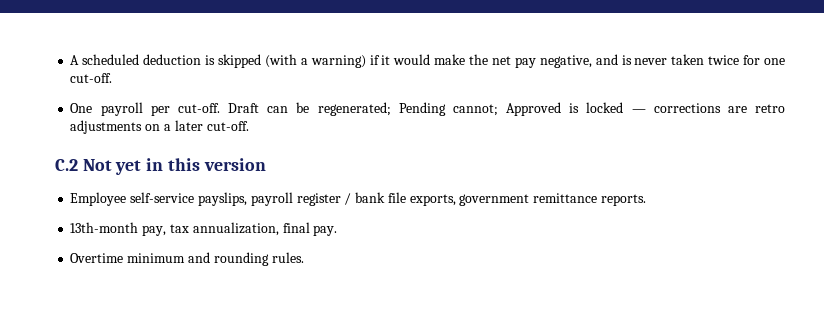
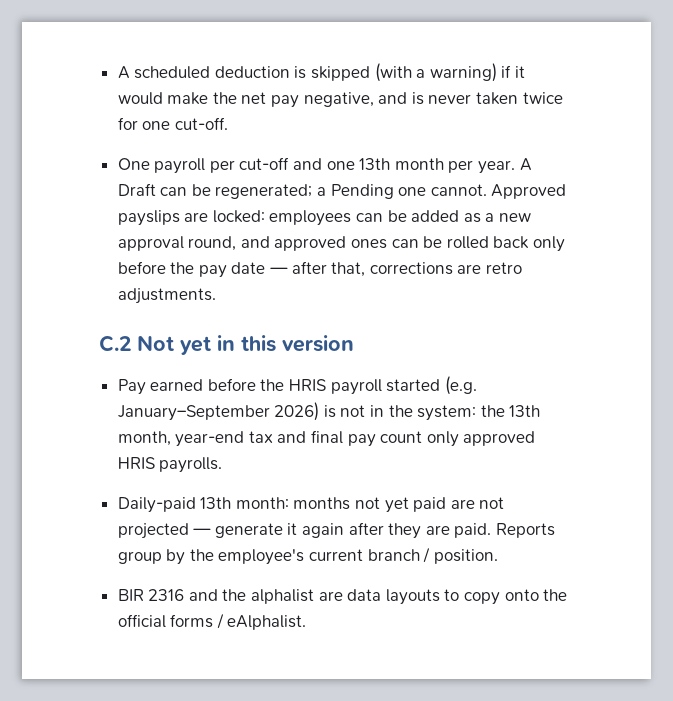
[177,102,786,116] [70,120,249,134] cut-off. Draft can be regenerated; Pending cannot; Approved is locked — corrections are retro adjustments on a later cut-off. -> [239,157,532,174] [117,183,567,199] [117,210,532,226] [117,236,566,252] [117,261,523,278] [117,288,216,304] cut-off and one 13th month per year. A Draft can be regenerated; a Pending one cannot. Approved payslips are locked: employees can be added as a new approval round, and approved ones can be rolled back only before the pay date — after that, corrections are retro adjustments.
[70,192,646,206] [70,222,338,236] [70,252,304,266] Employee self-service payslips, payroll register / bank file exports, government remittance reports. // 13th-month pay, tax annualization, final pay. // Overtime minimum and rounding rules. -> [117,376,477,395] [117,402,541,421] [117,430,536,447] [117,457,223,473] [117,497,505,513] [117,522,556,539] [117,547,498,565] [117,589,568,605] [117,613,307,630] Pay earned before the HRIS payroll started (e.g. January–September 2026) is not in the system: the 13th month, year-end tax and final pay count only approved HRIS payrolls. // Daily-paid 13th month: months not yet paid are not projected — generate it again after they are paid. Reports group by the employee's current branch / position. // BIR 2316 and the alphalist are data layouts to copy onto the official forms / eAlphalist.

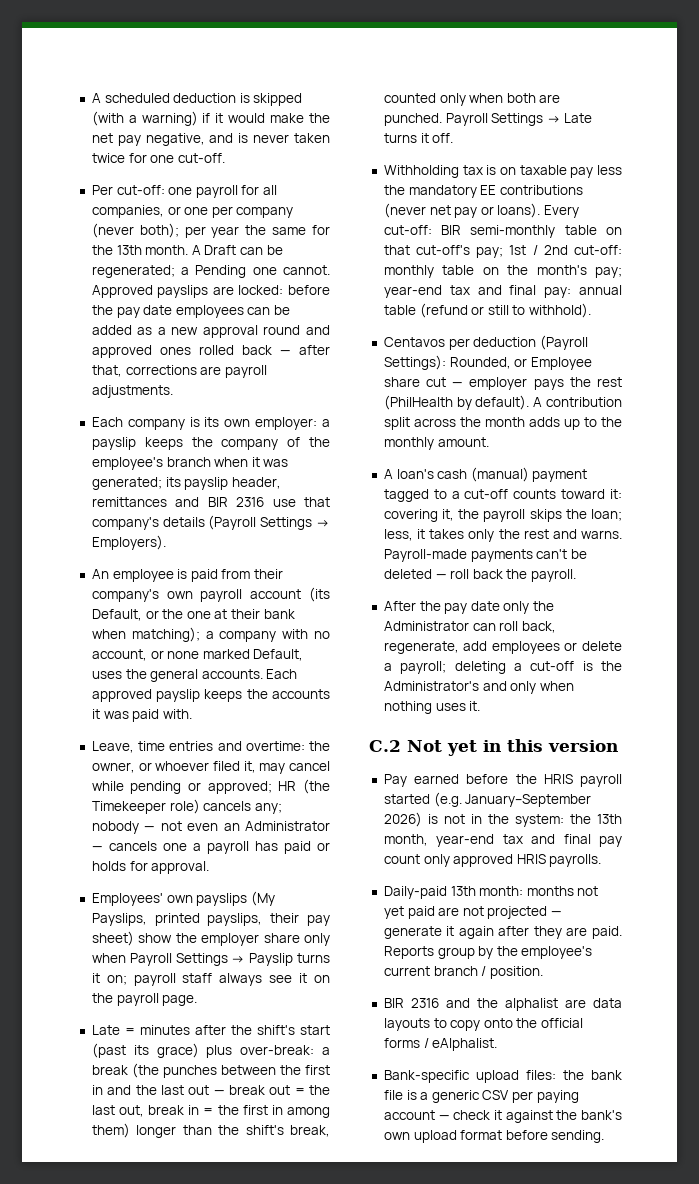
[117,157,516,174] One payroll per cut-off and one 13th month per year. -> [91,185,278,198] [91,205,294,218] [91,223,331,238] [91,245,189,255] Per cut-off: one payroll for all companies, or one per company (never both); per year the same for the 13th month.
(265, 216) none -> [288,285,330,295] [91,305,173,318] before the pay date
[188,236,237,251] round, -> [263,325,301,335] round
[391,236,566,252] [117,261,266,278] can be rolled back only before the pay date -> [198,345,272,355] rolled back
[486,262,523,274] retro -> [224,365,267,378] payroll
(216, 296) none -> [91,417,331,430] [91,437,330,450] [91,457,289,470] [91,477,281,490] [91,497,330,507] [91,515,330,530] [91,535,166,550] [91,569,284,582] [91,587,330,602] [91,609,295,621] [91,627,331,642] [91,649,304,661] [91,669,298,682] [91,689,330,702] [91,709,192,722] [91,741,330,753] [91,761,330,774] [91,779,330,794] [91,799,282,814] [91,821,330,834] [91,841,330,854] [91,861,210,874] [91,891,275,906] [91,913,330,926] [91,931,330,946] [91,953,330,966] [91,973,330,986] [91,993,198,1006] [91,1025,330,1035] [91,1043,330,1058] [91,1063,330,1078] [91,1085,330,1095] [91,1105,331,1118] [91,1123,330,1138] [383,93,561,106] [383,113,593,126] [383,133,454,143] [383,165,622,178] [383,185,583,198] [383,203,580,218] [383,225,622,238] [383,245,622,258] [383,265,622,278] [383,285,622,298] [383,303,592,318] [383,335,588,350] [383,355,592,370] [383,377,622,390] [383,395,622,410] [383,417,622,430] [383,437,489,450] [383,467,588,482] [383,489,622,502] [383,509,622,522] [383,529,622,542] [383,549,587,562] [383,569,577,582] [383,601,555,614] [383,621,556,633] [383,641,622,654] [383,661,622,674] [383,681,574,694] [383,701,481,714] // Each company is its own employer: a payslip keeps the company of the employee's branch when it was generated; its payslip header, remittances and BIR 2316 use that company's details (Payroll Settings → Employers). // An employee is paid from their company's own payroll account (its Default, or the one at their bank when matching); a company with no account, or none marked Default, uses the general accounts. Each approved payslip keeps the accounts it was paid with. // Leave, time entries and overtime: the owner, or whoever filed it, may cancel while pending or approved; HR (the Timekeeper role) cancels any; nobody — not even an Administrator — cancels one a payroll has paid or holds for approval. // Employees' own payslips (My Payslips, printed payslips, their pay sheet) show the employer share only when Payroll Settings → Payslip turns it on; payroll staff always see it on the payroll page. // Late = minutes after the shift's start (past its grace) plus over-break: a break (the punches between the first in and the last out — break out = the last out, break in = the first in among them) longer than the shift's break, counted only when both are punched. Payroll Settings → Late turns it off. // Withholding tax is on taxable pay less the mandatory EE contributions (never net pay or loans). Every cut-off: BIR semi-monthly table on that cut-off's pay; 1st / 2nd cut-off: monthly table on the month's pay; year-end tax and final pay: annual table (refund or still to withhold). // Centavos per deduction (Payroll Settings): Rounded, or Employee share cut — employer pays the rest (PhilHealth by default). A contribution split across the month adds up to the monthly amount. // A loan's cash (manual) payment tagged to a cut-off counts toward it: covering it, the payroll skips the loan; less, it takes only the rest and warns. Payroll-made payments can't be deleted — roll back the payroll. // After the pay date only the Administrator can roll back, regenerate, add employees or delete a payroll; deleting a cut-off is the Administrator's and only when nothing uses it.
(307, 622) none -> [383,1070,622,1083] [383,1090,579,1103] [383,1110,622,1123] [383,1130,605,1143] // Bank-specific upload files: the bank file is a generic CSV per paying account — check it against the bank's own upload format before sending.

